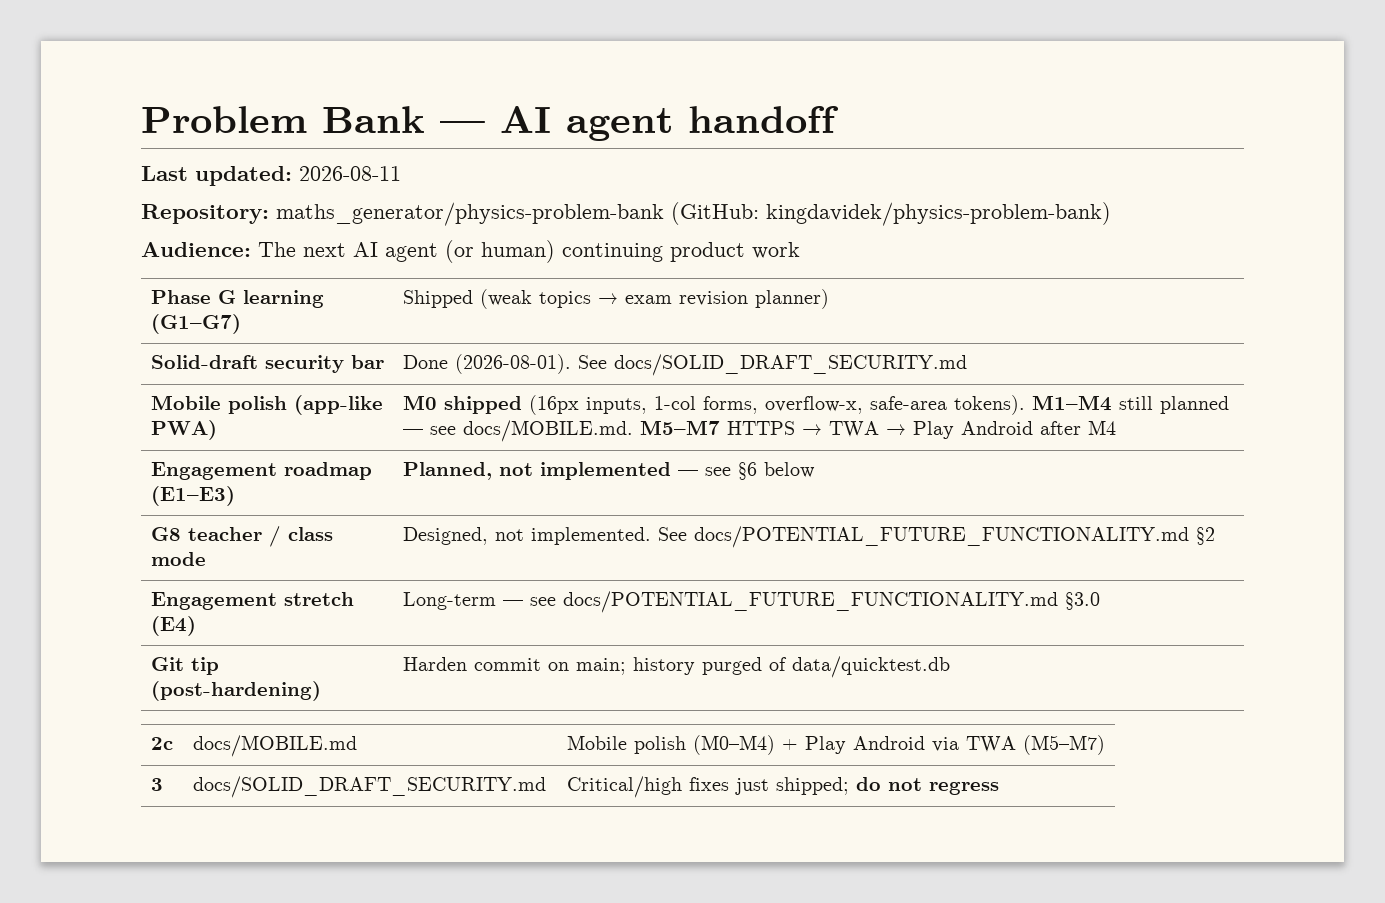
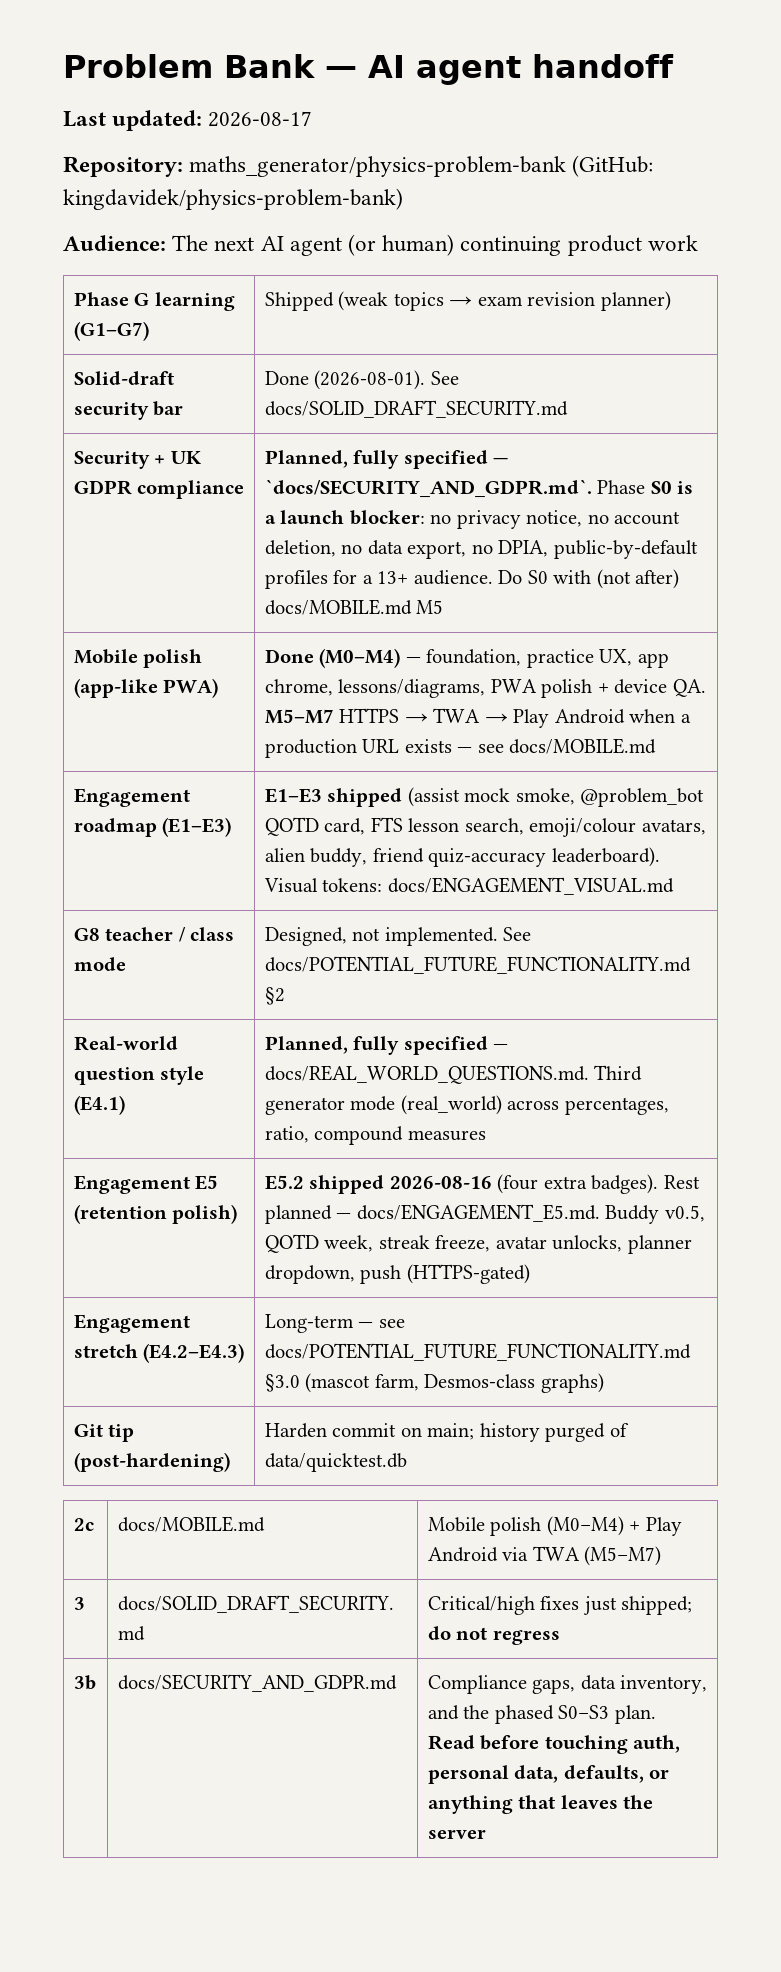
[299,166,401,181] 2026-08-11 -> [208,111,313,127] 2026-08-17
[150,395,383,415] [150,420,217,440] [402,395,1229,415] [402,420,633,442] Mobile polish (app-like PWA) | M0 shipped (16px inputs, 1-col forms, overflow-x, safe-area tokens). M1–M4 still planned — see docs/MOBILE.md. -> [73,451,201,469] [73,480,245,499] [264,450,509,469] [264,479,694,498] [264,510,681,529] [264,540,698,559] [264,569,680,589] [264,599,444,615] [73,649,203,668] [73,678,219,698] [264,648,669,668] [264,679,706,698] Security + UK GDPR compliance | Planned, fully specified — `docs/SECURITY_AND_GDPR.md`. Phase S0 is a launch blocker: no privacy notice, no account deletion, no data export, no DPIA, public-by-default profiles for a 13+ audience. Do S0 with (not after) docs/MOBILE.md M5 // Mobile polish (app-like PWA) | Done (M0–M4) — foundation, practice UX, app chrome, lessons/diagrams, PWA polish + device QA.
[1039,420,1116,435] [150,462,372,480] [150,486,235,506] [402,462,815,480] after M4 // Engagement roadmap (E1–E3) | Planned, not implemented — see §6 below -> [629,709,691,723] [264,738,657,758] [73,788,190,807] [73,817,232,837] [264,787,705,807] [264,817,706,837] [264,847,660,867] [263,877,674,895] when a production URL exists — see docs/MOBILE.md // Engagement roadmap (E1–E3) | E1–E3 shipped (assist mock smoke, @problem_bot QOTD card, FTS lesson search, emoji/colour avatars, alien buddy, friend quiz-accuracy leaderboard). Visual tokens: docs/ENGAGEMENT_VISUAL.md
(1215, 536) none -> [73,1036,178,1051] [73,1066,205,1085] [73,1095,125,1115] [264,1036,509,1055] [264,1065,643,1084] [264,1095,669,1115] [264,1126,486,1145] [73,1175,219,1194] [73,1204,238,1224] [264,1174,700,1194] [264,1204,705,1224] [264,1234,692,1254] [264,1264,530,1284] // Real-world question style (E4.1) | Planned, fully specified — docs/REAL_WORLD_QUESTIONS.md. Third generator mode (real_world) across percentages, ratio, compound measures // Engagement E5 (retention polish) | E5.2 shipped 2026-08-16 (four extra badges). Rest planned — docs/ENGAGEMENT_E5.md. Buddy v0.5, QOTD week, streak freeze, avatar unlocks, planner dropdown, push (HTTPS-gated)
[150,616,196,636] (E4) -> [143,1343,245,1363] (E4.2–E4.3)
(1100, 601) none -> [305,1373,604,1393] (mascot farm, Desmos-class graphs)
(999, 788) none -> [73,1675,96,1690] [117,1674,397,1692] [427,1675,708,1694] [427,1705,656,1724] [427,1735,681,1754] [427,1765,670,1784] [427,1795,654,1814] [427,1829,486,1839] // 3b | docs/SECURITY_AND_GDPR.md | Compliance gaps, data inventory, and the phased S0–S3 plan. Read before touching auth, personal data, defaults, or anything that leaves the server

